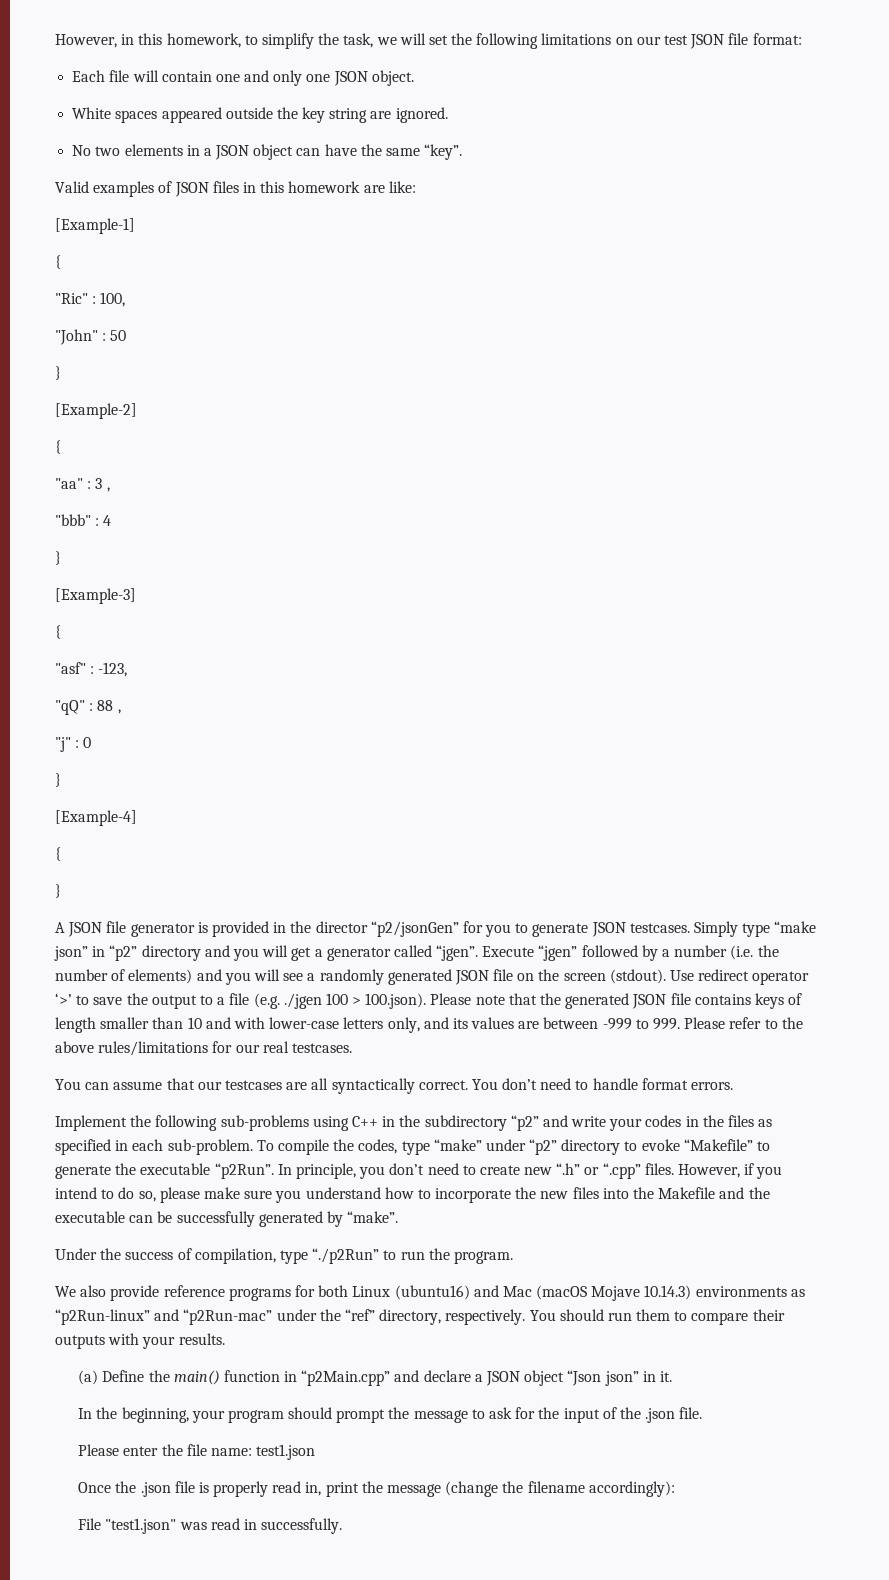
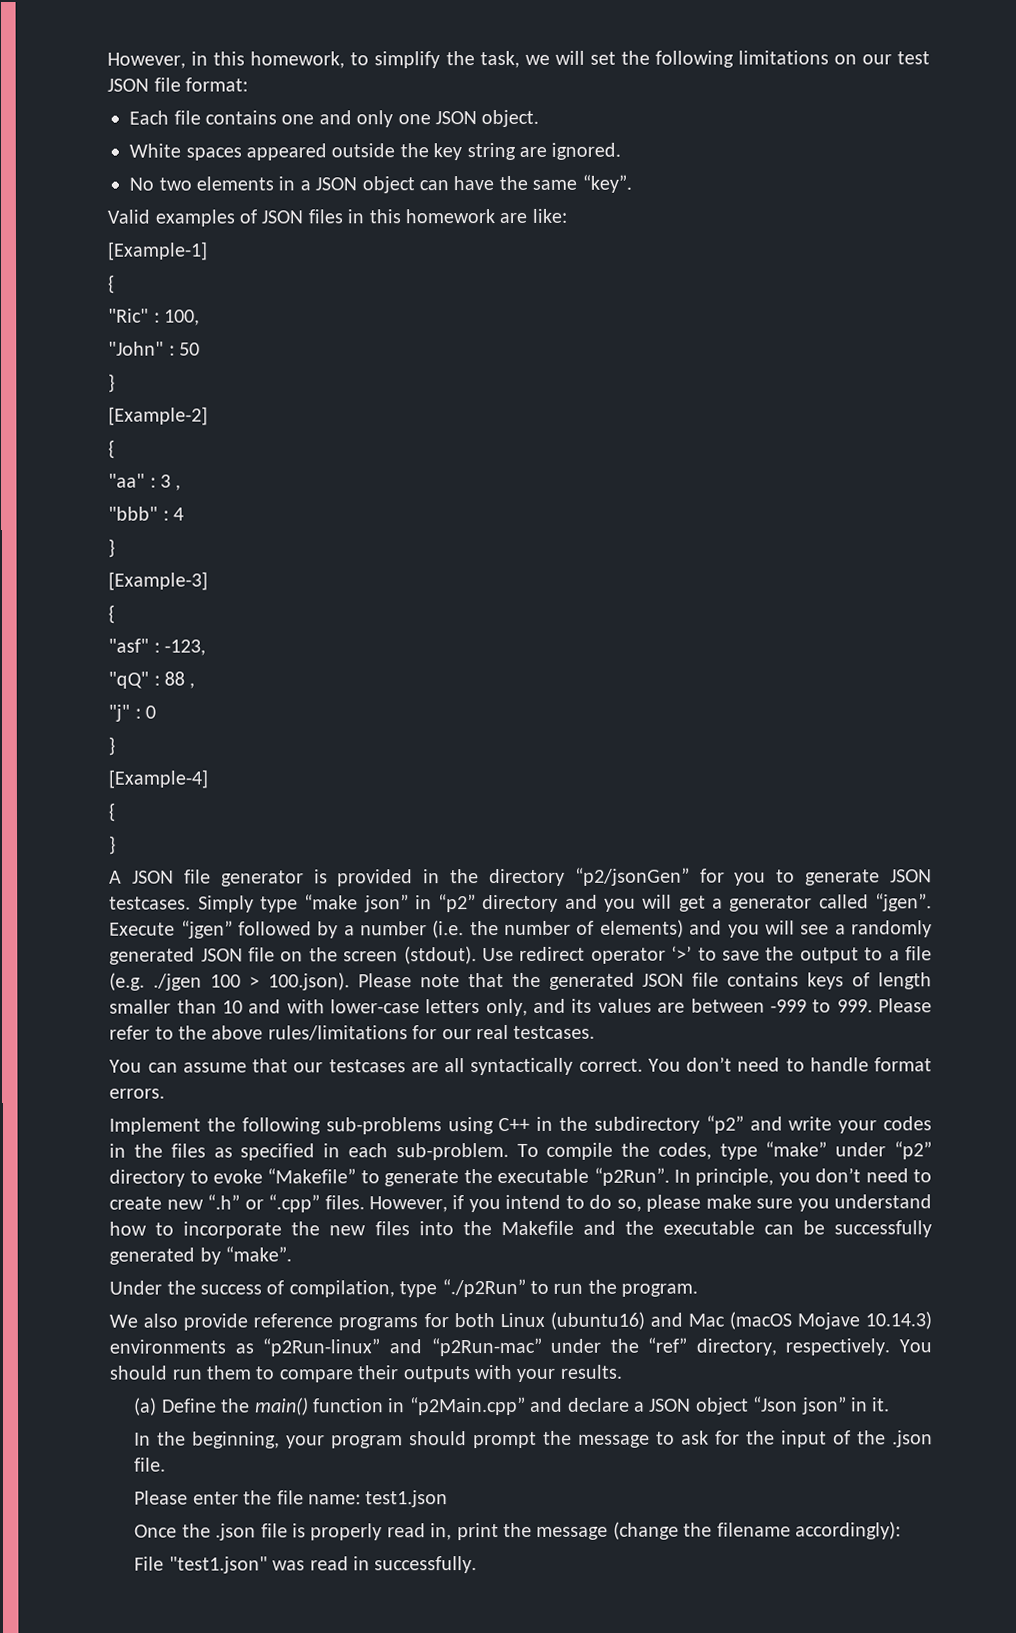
[132,70,212,82] will contain -> [205,110,278,125] contains
[315,921,368,933] director -> [488,868,565,887] directory

